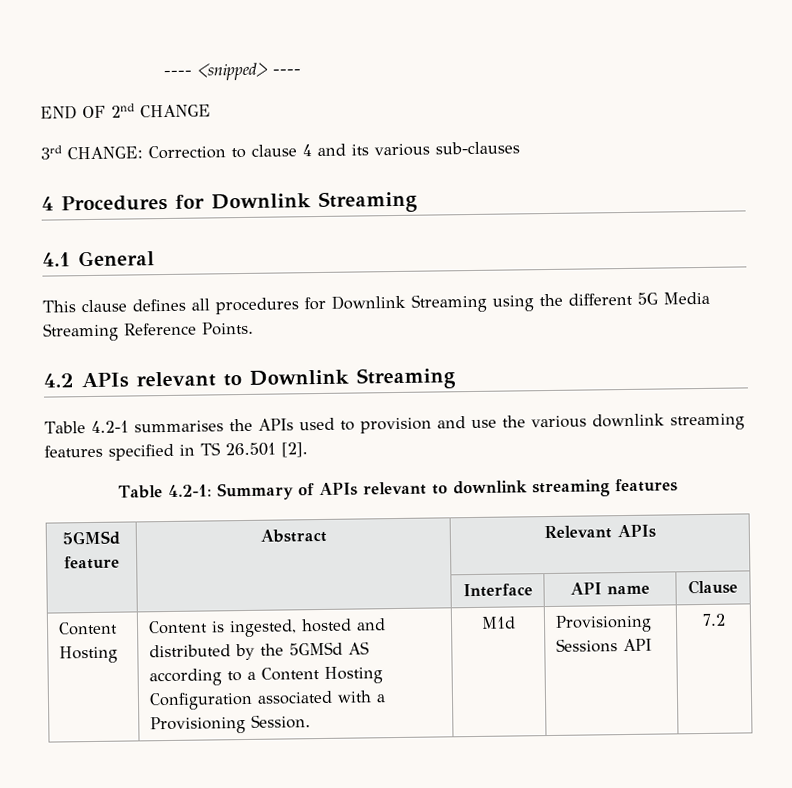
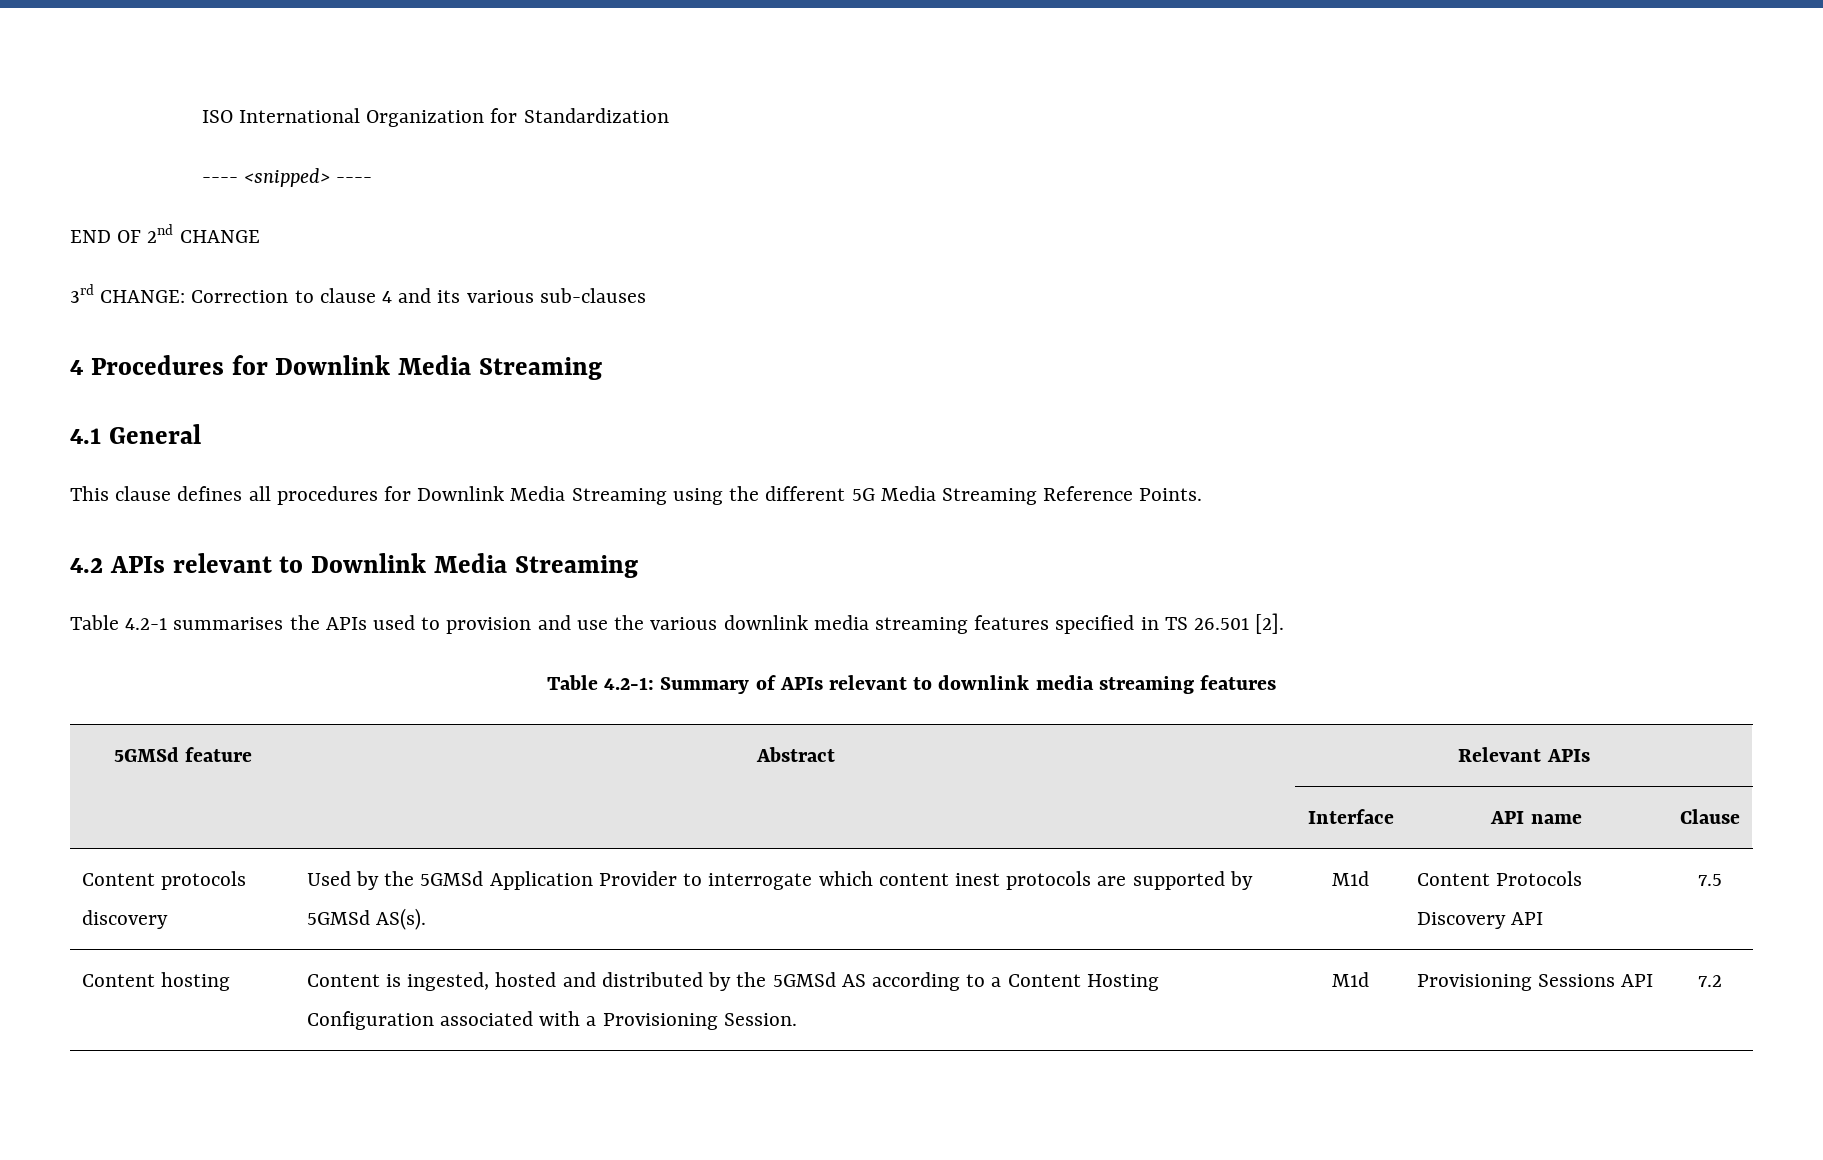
(162, 73) none -> [201,108,669,127] ISO International Organization for Standardization //
(311, 201) none -> [398,355,472,375] Media
(406, 302) none -> [510,486,566,501] Media
(349, 377) none -> [434,553,508,573] Media
(665, 420) none -> [813,615,869,630] media
(528, 487) none -> [1035,675,1094,690] media
[58,645,118,664] Hosting -> [161,871,247,890] [81,910,168,929] [306,871,1253,890] [306,908,427,930] [1332,871,1369,886] [1416,871,1583,886] [1416,912,1544,929] [1698,874,1722,886] [81,972,231,991] protocols discovery | Used by the 5GMSd Application Provider to interrogate which content inest protocols are supported by 5GMSd AS(s). | M1d | Content Protocols Discovery API | 7.5 // Content hosting

